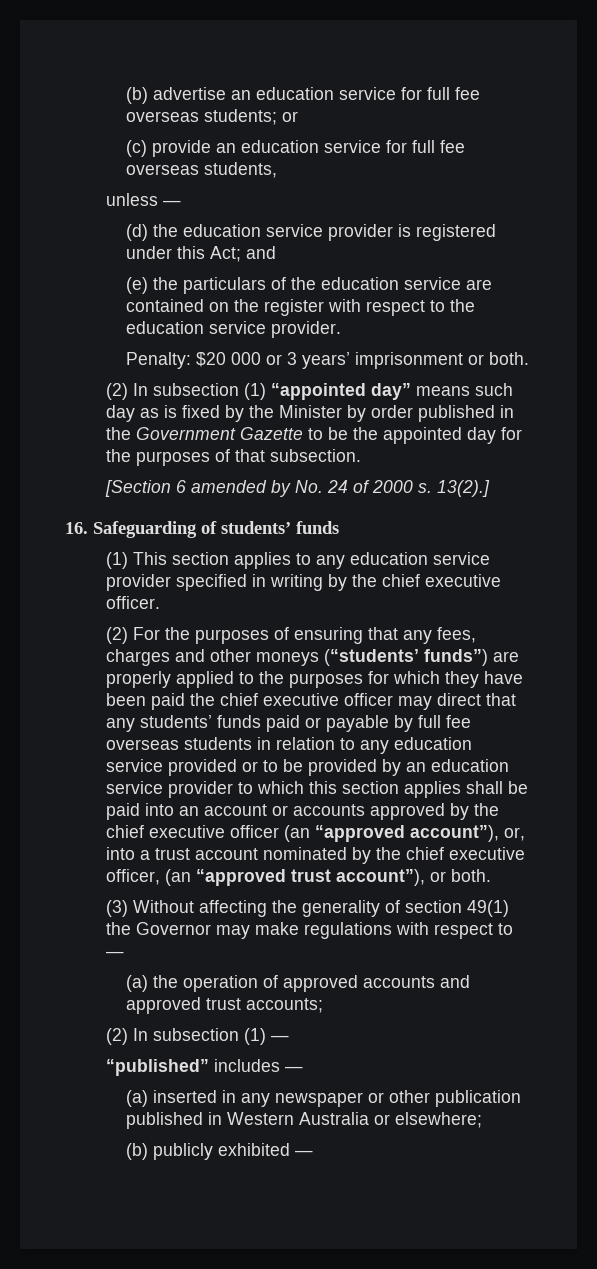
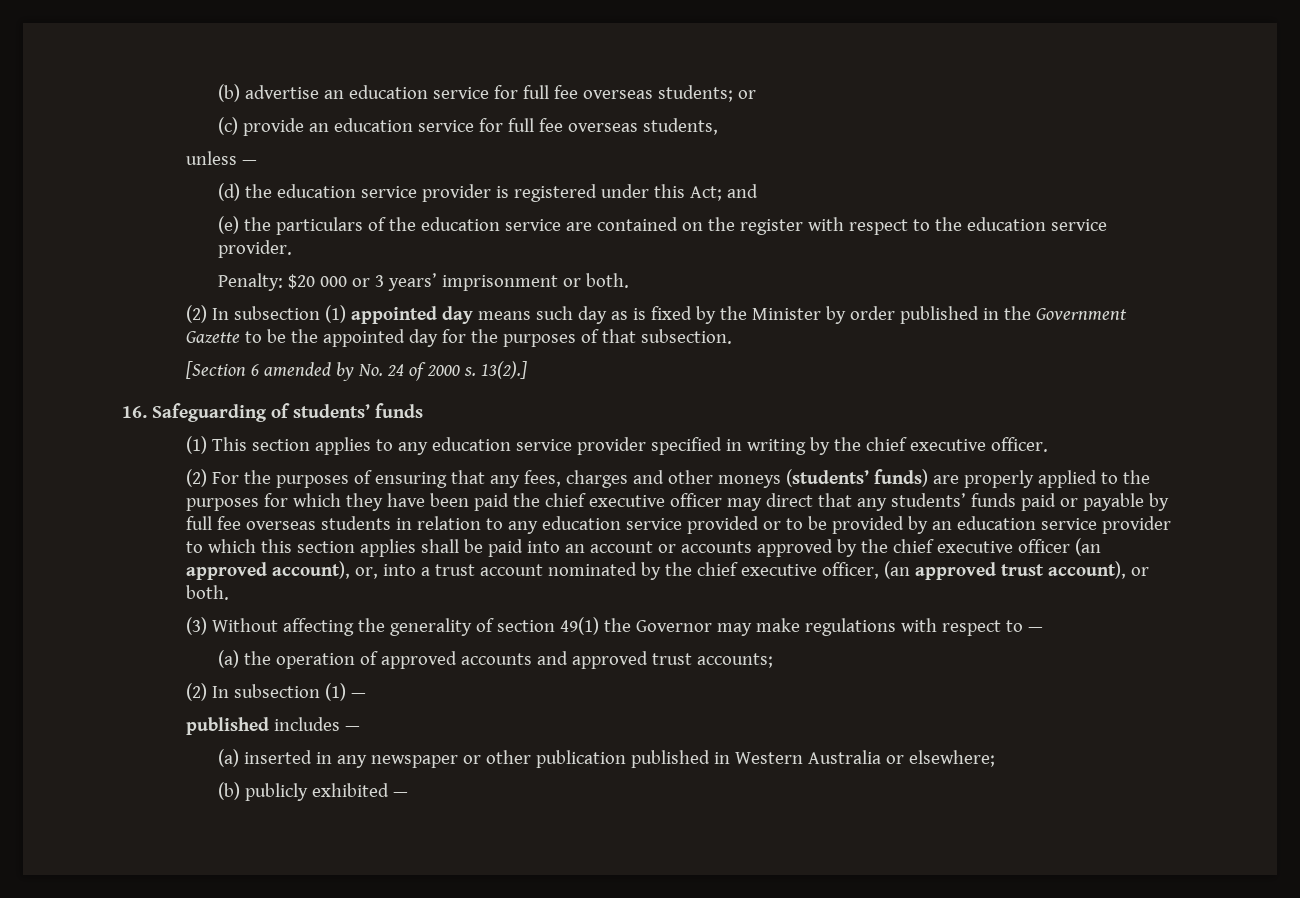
[270,383,411,400] “appointed day” -> [351,306,474,324] appointed day
[323,649,488,666] (“students’ funds”) -> [785,469,928,487] (students’ funds)
[314,825,499,842] “approved account”), -> [186,561,351,580] approved account),
[195,869,425,886] “approved trust account”), -> [914,561,1126,580] approved trust account),
[105,1059,209,1076] “published” -> [186,717,270,735] published

